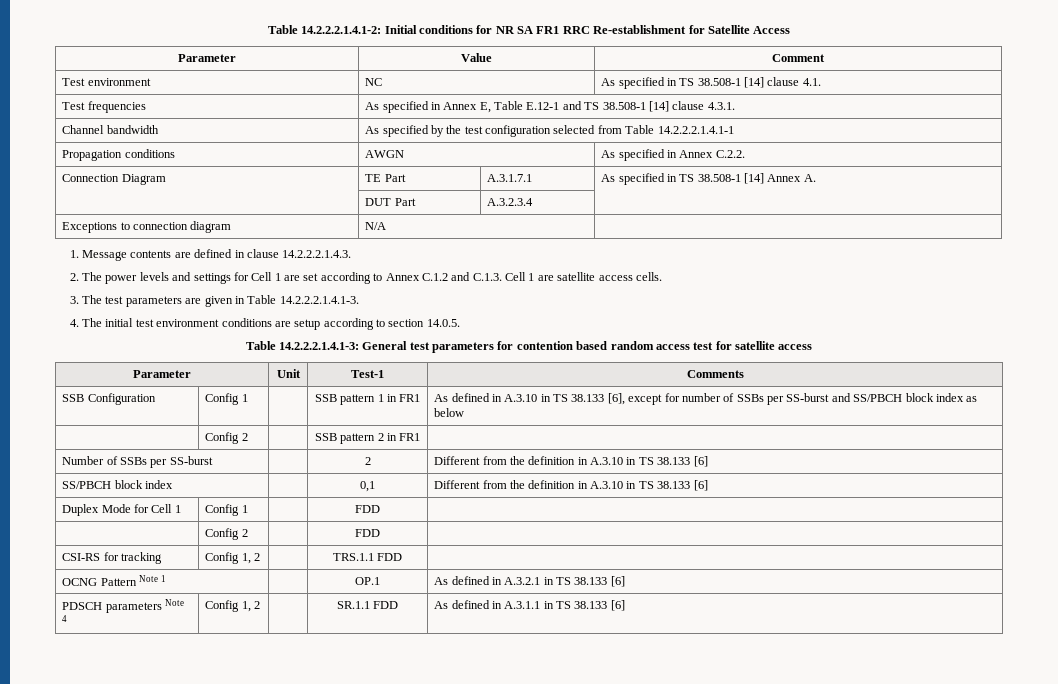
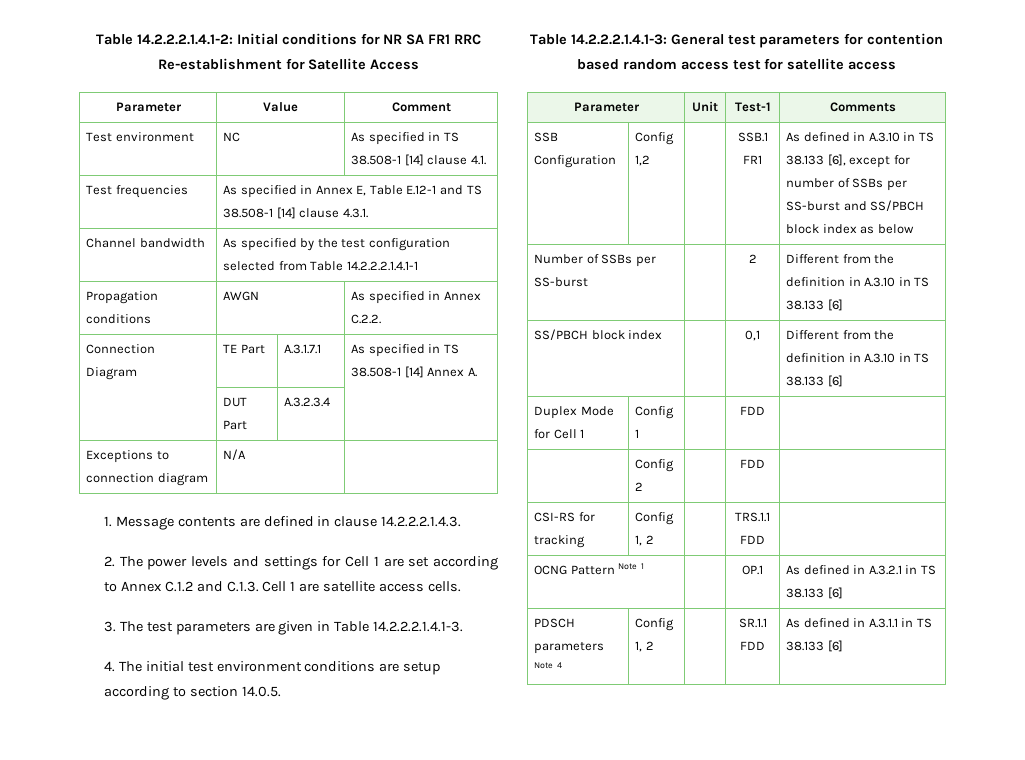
[241,394,248,402] [314,394,397,405] 1 | | SSB pattern 1 in -> [635,155,651,166] [737,132,768,142] 1,2 | | SSB.1
[205,432,248,444] [314,433,421,444] // | Config 2 | | SSB pattern 2 in FR1 | -> (914, 229) none

